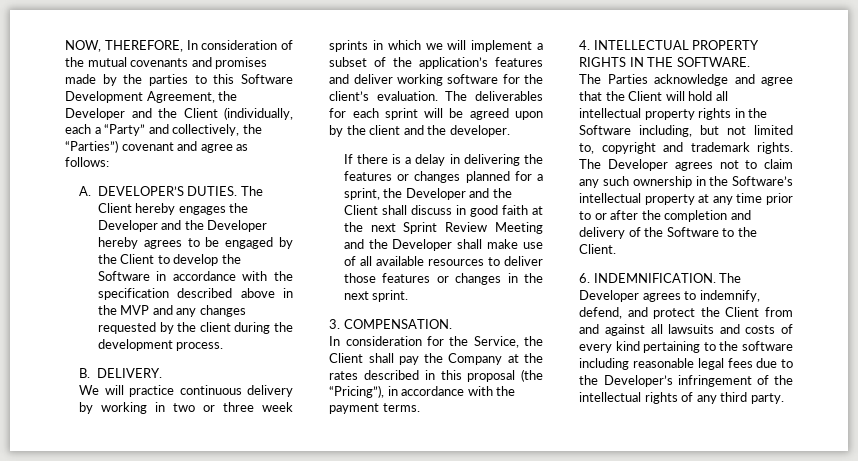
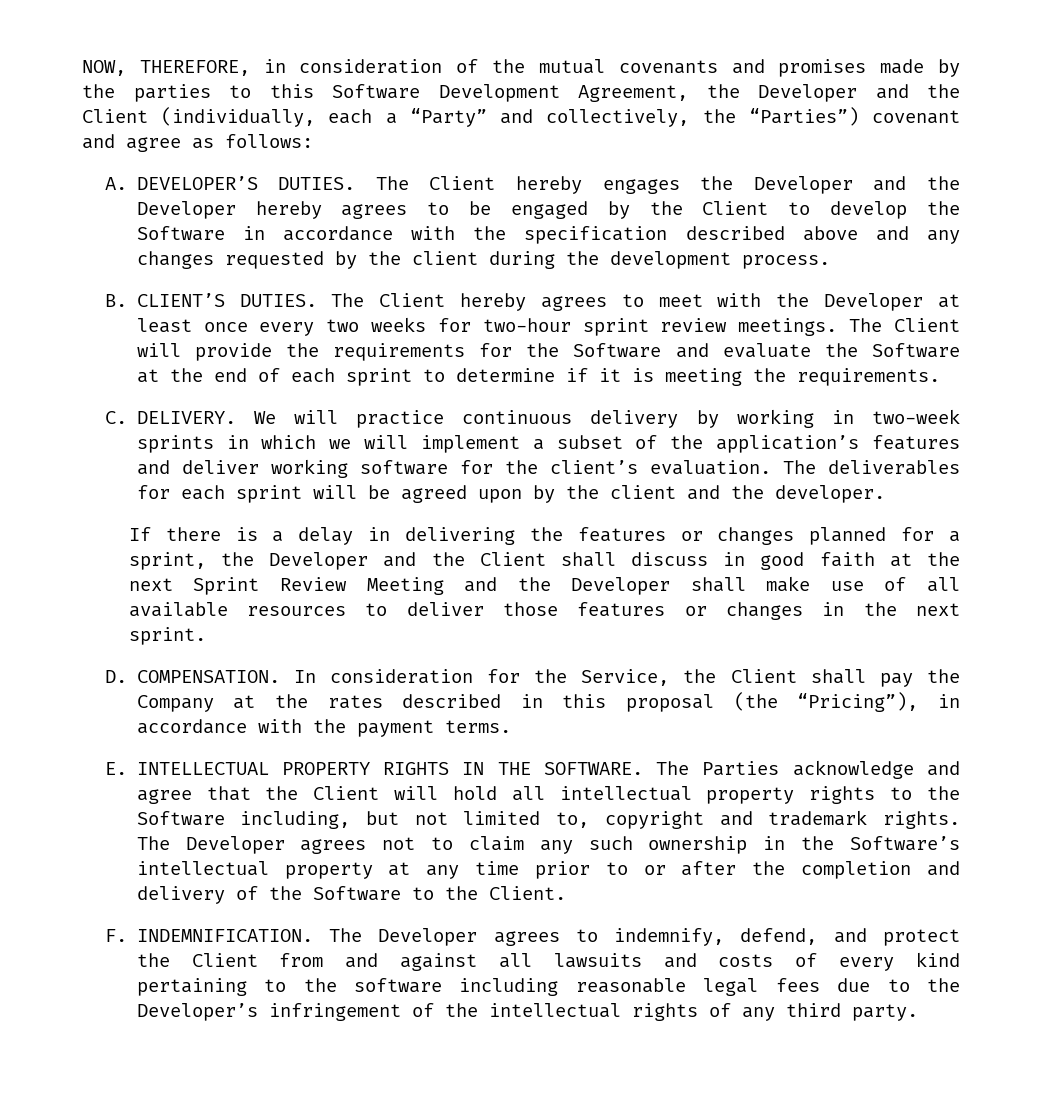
[186,40,198,50] In -> [263,59,286,73] in
[283,288,293,298] [97,305,150,315] in the MVP -> (858, 233) none
(91, 373) none -> [136,293,960,311] [136,317,960,336] [136,343,961,361] [136,368,940,386] [105,411,128,424] CLIENT’S DUTIES. The Client hereby agrees to meet with the Developer at least once every two weeks for two-hour sprint review meetings. The Client will provide the requirements for the Software and evaluate the Software at the end of each sprint to determine if it is meeting the requirements. // C.
(162, 373) // -> (236, 417) none
[173,402,293,412] two or three week -> [872,409,961,424] two-week
[329,319,341,329] 3. -> [105,670,128,683] D.
(452, 324) // -> (280, 676) none
[579,40,591,50] 4. -> [105,762,128,775] E.
(750, 62) // -> (643, 768) none
[734,108,745,118] in -> [890,787,913,800] to
[579,273,591,283] 6. -> [105,929,128,942] F.

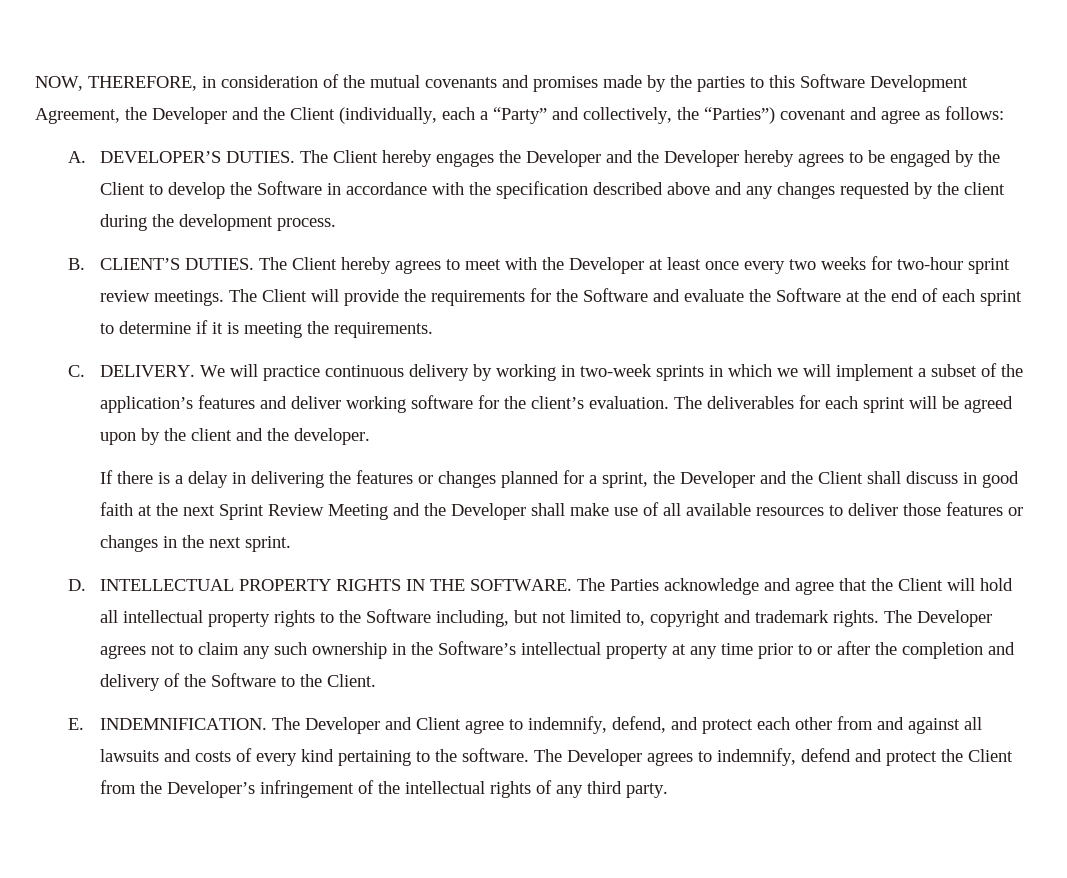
[136,669,961,687] [136,692,961,712] [136,719,511,737] [105,762,128,775] COMPENSATION. In consideration for the Service, the Client shall pay the Company at the rates described in this proposal (the “Pricing”), in accordance with the payment terms. // E. -> (86, 585) none
[105,929,128,942] F. -> [67,718,84,730] E.
[493,931,560,946] agrees -> [385,717,505,734] and Client agree
[136,953,258,967] the Client -> [757,717,833,730] each other
[353,978,910,996] software including reasonable legal fees due to -> [462,748,1014,766] [100,780,137,794] software. The Developer agrees to indemnify, defend and protect the Client from

